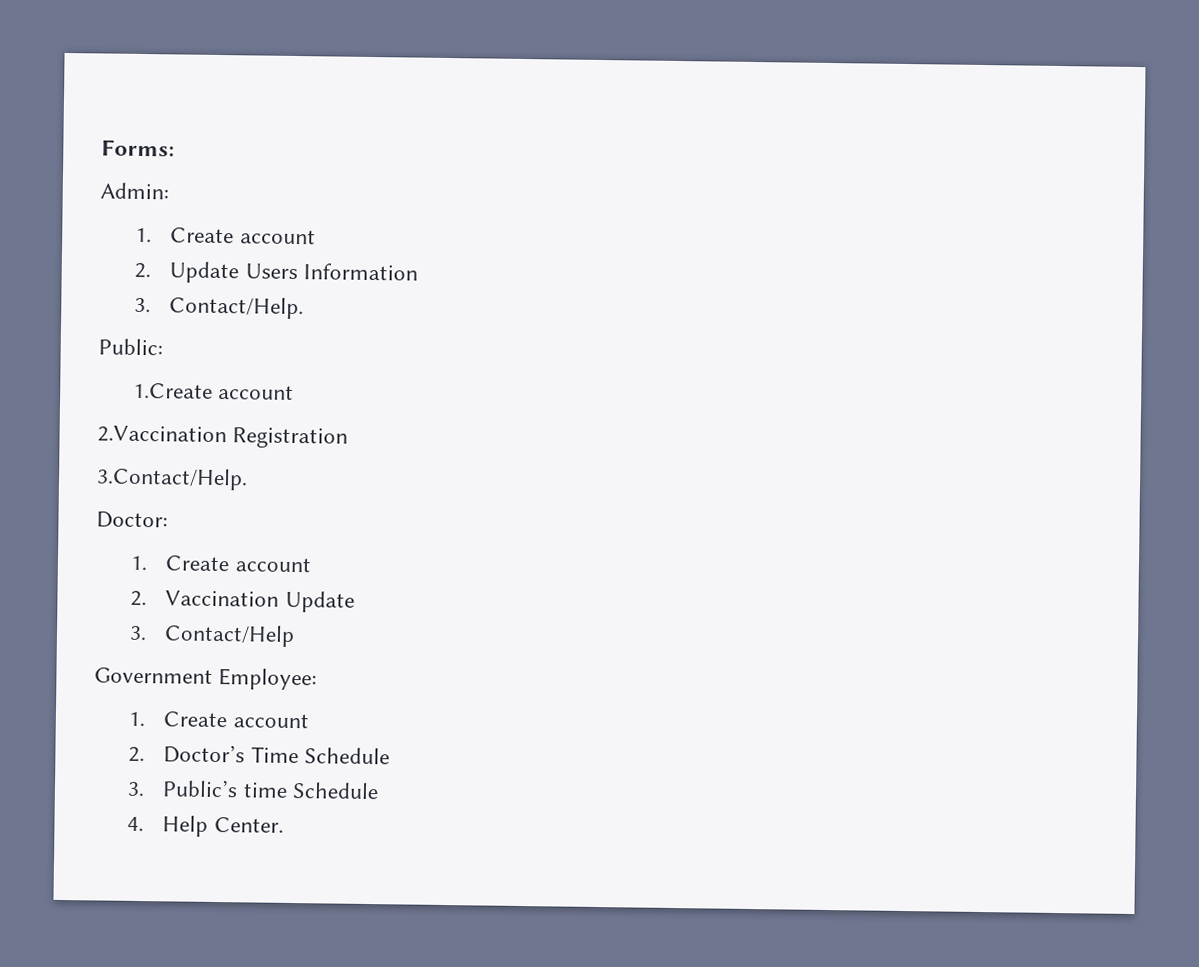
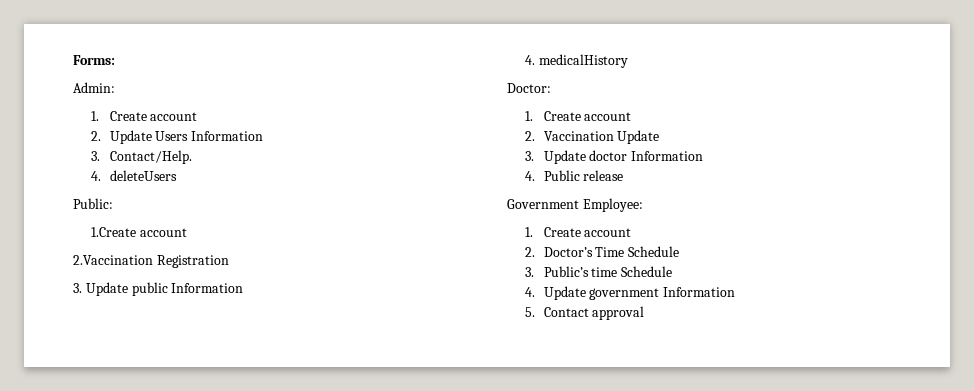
(305, 308) none -> [91,170,177,181] // 4. deleteUsers
[96,467,248,491] 3.Contact/Help. -> [73,282,244,296] [525,54,629,68] 3. Update public Information // 4. medicalHistory
[164,624,296,648] Contact/Help -> [543,150,704,164] [525,170,624,181] Update doctor Information // 4. Public release
[162,815,284,837] Help Center. -> [543,286,736,300] [525,306,645,320] Update government Information // 5. Contact approval

